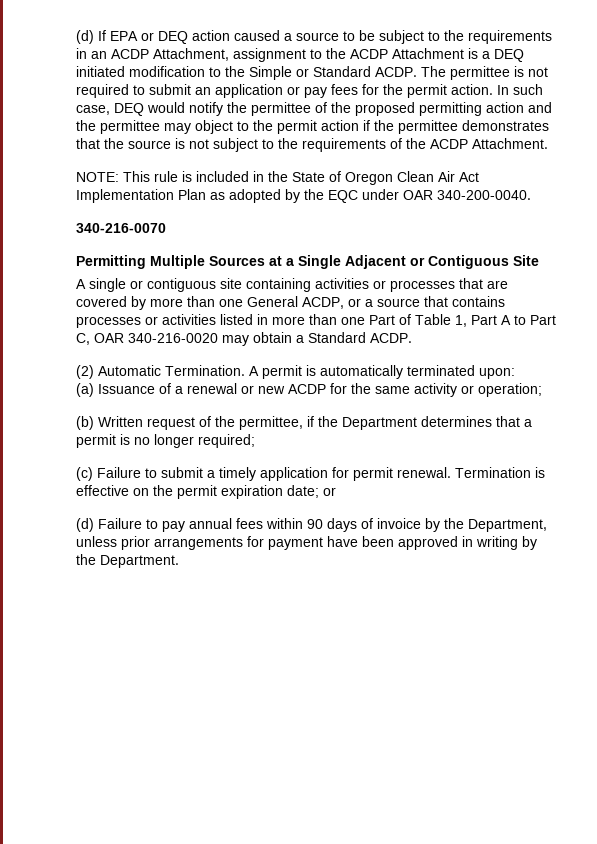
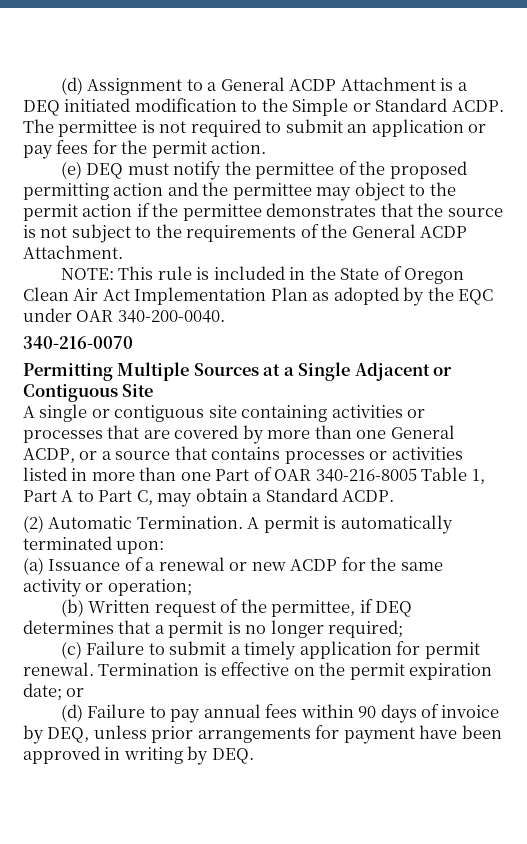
[76,30,552,44] [76,48,346,62] (d) If EPA or DEQ action caused a source to be subject to the requirements in an ACDP Attachment, assignment to the -> [60,77,285,95] (d) Assignment to a General
[497,84,543,95] [76,102,185,116] In such case, DEQ would -> [60,161,169,179] // (e) DEQ must
(426, 143) none -> [351,224,416,238] General
(411, 319) none -> [274,468,417,482] OAR 340-216-8005
[94,333,218,343] OAR 340-216-0020 -> (153, 497) none
[318,416,417,430] the Department -> [375,601,413,617] DEQ
[444,518,547,532] the Department, -> [47,727,90,743] DEQ,
[76,554,179,568] the Department. -> [211,748,254,764] DEQ.

